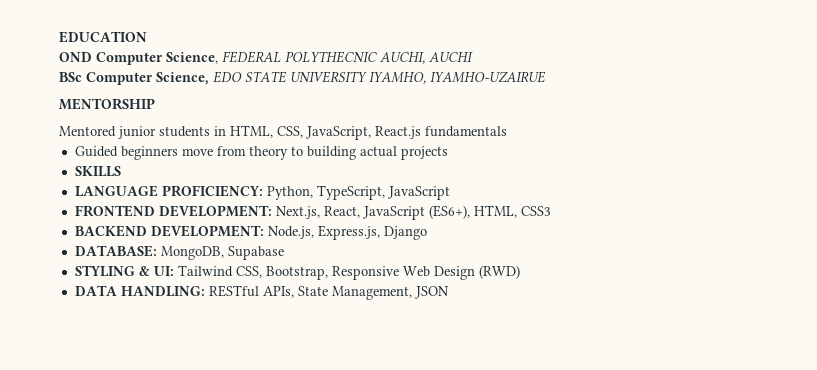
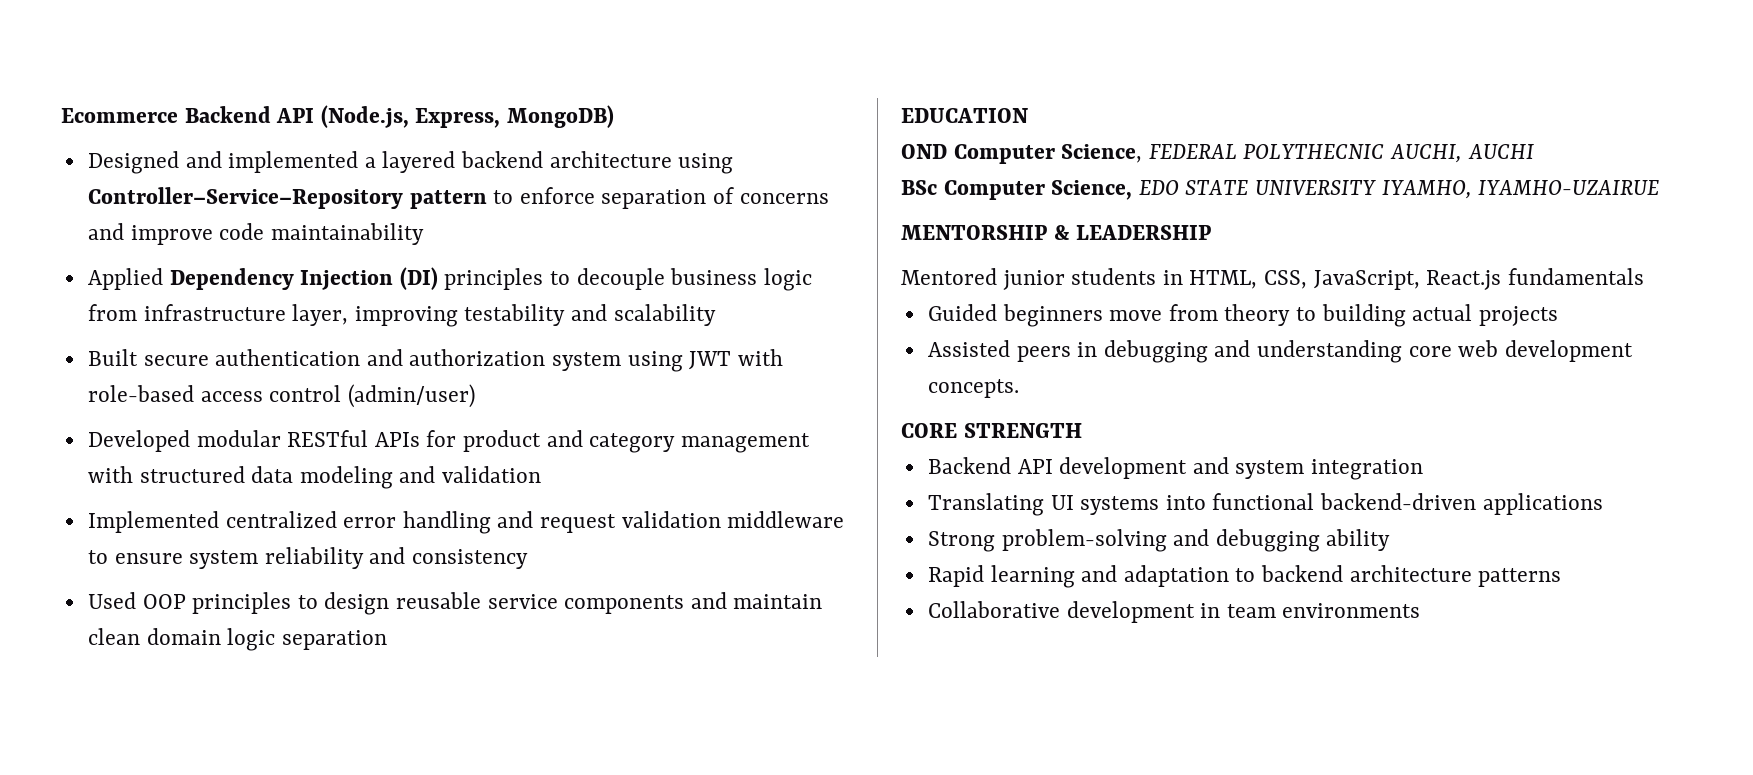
(59, 37) none -> [61,105,615,128] [87,151,734,174] [87,187,829,209] [87,223,424,245] [87,267,812,291] [87,304,716,327] [87,349,783,372] [87,384,475,408] [87,430,810,453] [87,466,542,489] [87,511,845,534] [87,547,529,569] [87,592,823,615] [87,628,387,651] Ecommerce Backend API (Node.js, Express, MongoDB) // Designed and implemented a layered backend architecture using Controller–Service–Repository pattern to enforce separation of concerns and improve code maintainability // Applied Dependency Injection (DI) principles to decouple business logic from infrastructure layer, improving testability and scalability // Built secure authentication and authorization system using JWT with role-based access control (admin/user) // Developed modular RESTful APIs for product and category management with structured data modeling and validation // Implemented centralized error handling and request validation middleware to ensure system reliability and consistency // Used OOP principles to design reusable service components and maintain clean domain logic separation //
(155, 104) none -> [1053,225,1212,240] & LEADERSHIP
[74,166,121,177] [74,185,450,200] [74,205,551,220] [74,225,427,240] [74,245,284,260] [74,265,520,280] [74,285,449,300] SKILLS // LANGUAGE PROFICIENCY: Python, TypeScript, JavaScript // FRONTEND DEVELOPMENT: Next.js, React, JavaScript (ES6+), HTML, CSS3 // BACKEND DEVELOPMENT: Node.js, Express.js, Django // DATABASE: MongoDB, Supabase // STYLING & UI: Tailwind CSS, Bootstrap, Responsive Web Design (RWD) // DATA HANDLING: RESTful APIs, State Management, JSON -> [927,340,1633,363] [927,379,1019,398] [901,423,1082,438] [927,457,1424,480] [927,493,1603,516] [927,529,1391,552] [927,565,1562,588] [927,601,1421,623] Assisted peers in debugging and understanding core web development concepts. // CORE STRENGTH // Backend API development and system integration // Translating UI systems into functional backend-driven applications // Strong problem-solving and debugging ability // Rapid learning and adaptation to backend architecture patterns // Collaborative development in team environments

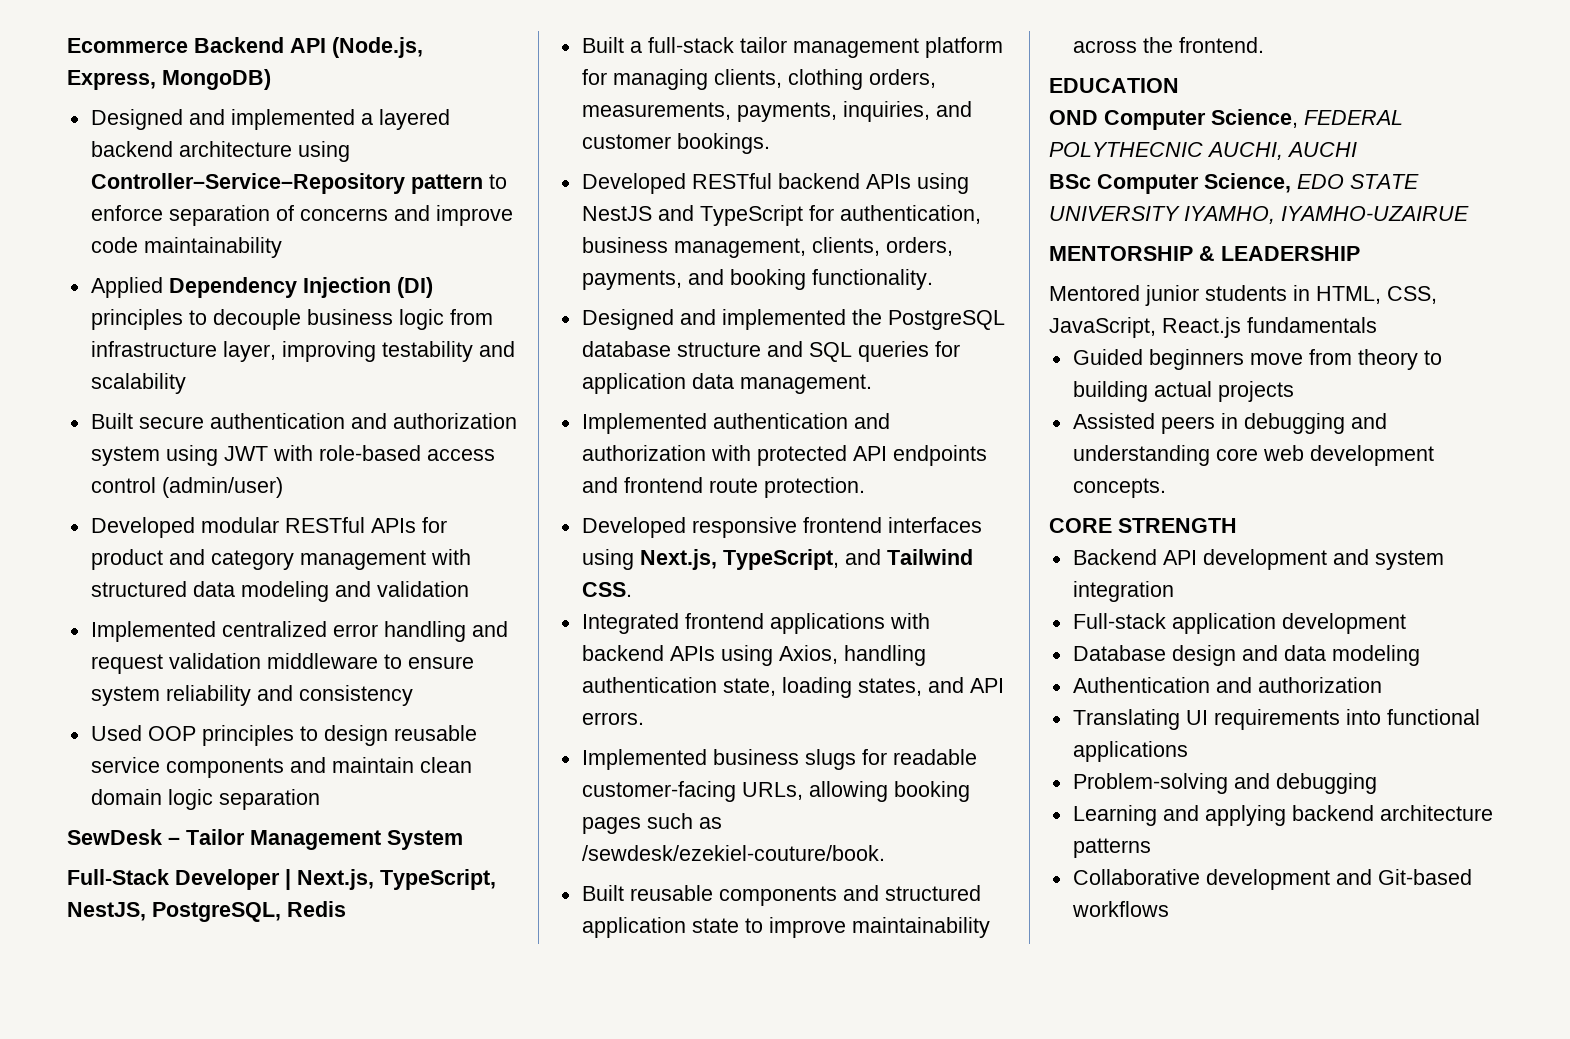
(387, 640) none -> [67,829,463,850] [67,869,496,890] [67,901,346,922] [581,37,1003,58] [581,69,936,90] [581,101,972,122] [581,133,770,154] [581,173,969,194] [581,205,981,226] [581,237,953,258] [581,269,933,290] [581,309,1005,330] [581,341,960,362] [581,373,872,394] [581,413,890,434] [581,445,987,466] [581,477,865,498] [581,517,982,538] [581,549,973,570] [581,582,632,597] [581,613,930,634] [581,645,926,666] [581,677,1004,698] [581,712,644,725] [581,749,977,770] [581,781,970,802] [581,813,722,834] [581,845,885,861] [581,885,981,906] [581,917,990,938] [1072,37,1264,53] // SewDesk – Tailor Management System // Full-Stack Developer | Next.js, TypeScript, NestJS, PostgreSQL, Redis // Built a full-stack tailor management platform for managing clients, clothing orders, measurements, payments, inquiries, and customer bookings. // Developed RESTful backend APIs using NestJS and TypeScript for authentication, business management, clients, orders, payments, and booking functionality. // Designed and implemented the PostgreSQL database structure and SQL queries for application data management. // Implemented authentication and authorization with protected API endpoints and frontend route protection. // Developed responsive frontend interfaces using Next.js, TypeScript, and Tailwind CSS. // Integrated frontend applications with backend APIs using Axios, handling authentication state, loading states, and API errors. // Implemented business slugs for readable customer-facing URLs, allowing booking pages such as /sewdesk/ezekiel-couture/book. // Built reusable components and structured application state to improve maintainability across the frontend.
(1424, 469) none -> [1072,613,1406,634] [1072,645,1420,666] [1072,677,1382,693] // Full-stack application development // Database design and data modeling // Authentication and authorization
[1080,496,1160,515] systems -> [1213,709,1340,730] requirements
[1320,493,1477,510] backend-driven -> (1480, 717) none
[927,529,1167,552] Strong problem-solving -> [1072,773,1228,794] Problem-solving
[1326,529,1391,551] [927,565,1256,588] ability // Rapid learning and adaptation to -> [1072,805,1286,826] // Learning and applying
[1200,603,1421,618] in team environments -> [1335,869,1472,885] [1071,901,1169,917] and Git-based workflows

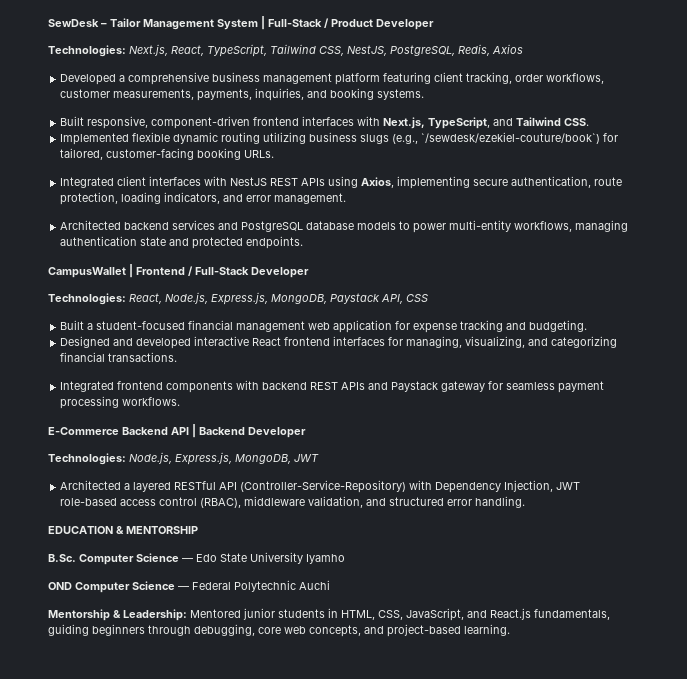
[67,37,423,58] [67,69,271,90] [90,109,450,130] [90,141,350,162] [90,173,507,194] [90,205,513,226] [90,237,282,258] [90,277,433,298] [90,309,493,330] [90,341,515,362] [90,373,186,394] [90,413,517,429] [90,445,495,466] [90,477,283,498] [90,517,447,538] [90,549,471,570] [90,581,469,602] [90,621,508,642] [90,653,474,674] [90,685,413,706] [90,725,477,746] [90,757,472,778] [90,789,320,810] Ecommerce Backend API (Node.js, Express, MongoDB) // Designed and implemented a layered backend architecture using Controller–Service–Repository pattern to enforce separation of concerns and improve code maintainability // Applied Dependency Injection (DI) principles to decouple business logic from infrastructure layer, improving testability and scalability // Built secure authentication and authorization system using JWT with role-based access control (admin/user) // Developed modular RESTful APIs for product and category management with structured data modeling and validation // Implemented centralized error handling and request validation middleware to ensure system reliability and consistency // Used OOP principles to design reusable service components and maintain clean domain logic separation // -> (48, 23) none
[67,869,496,890] [67,901,346,922] [581,37,1003,58] [581,69,936,90] [581,101,972,122] [581,133,770,154] [581,173,969,194] [581,205,981,226] [581,237,953,258] [581,269,933,290] [581,309,1005,330] [581,341,960,362] [581,373,872,394] [581,413,890,434] [581,445,987,466] [581,477,865,498] [581,517,982,538] [581,549,634,570] // Full-Stack Developer | Next.js, TypeScript, NestJS, PostgreSQL, Redis // Built a full-stack tailor management platform for managing clients, clothing orders, measurements, payments, inquiries, and customer bookings. // Developed RESTful backend APIs using NestJS and TypeScript for authentication, business management, clients, orders, payments, and booking functionality. // Designed and implemented the PostgreSQL database structure and SQL queries for application data management. // Implemented authentication and authorization with protected API endpoints and frontend route protection. // Developed responsive frontend interfaces using -> [261,16,434,30] [48,44,523,57] [60,72,605,85] [60,88,425,101] [60,116,381,129] | Full-Stack / Product Developer // Technologies: Next.js, React, TypeScript, Tailwind CSS, NestJS, PostgreSQL, Redis, Axios // Developed a comprehensive business management platform featuring client tracking, order workflows, customer measurements, payments, inquiries, and booking systems. // Built responsive, component-driven frontend interfaces with
[581,613,930,634] [581,645,926,666] [581,677,1004,698] [581,712,644,725] [581,749,977,770] [581,781,970,802] [581,813,722,834] [581,845,885,861] [581,885,981,906] [581,917,990,938] [1072,37,1264,53] [1049,78,1179,93] [1049,109,1403,130] [1049,142,1357,160] [1049,173,1419,194] [1049,206,1469,224] [1049,246,1360,261] Integrated frontend applications with backend APIs using Axios, handling authentication state, loading states, and API errors. // Implemented business slugs for readable customer-facing URLs, allowing booking pages such as /sewdesk/ezekiel-couture/book. // Built reusable components and structured application state to improve maintainability across the frontend. // EDUCATION // OND Computer Science, FEDERAL POLYTHECNIC AUCHI, AUCHI // BSc Computer Science, EDO STATE UNIVERSITY IYAMHO, IYAMHO-UZAIRUE // MENTORSHIP & LEADERSHIP // -> [60,132,619,145] [60,148,275,160] [60,176,623,189] [60,192,347,205] [60,220,629,233] [60,236,304,249] [48,264,309,278] [48,292,428,305] [60,320,588,333] [60,336,618,349] [60,352,178,362] [60,380,605,393] [60,396,181,409] [48,424,306,438] [48,452,319,465] [60,480,581,493] [60,496,526,508] [48,526,198,534] [48,552,345,565] [48,580,330,593] [48,609,187,621] Implemented flexible dynamic routing utilizing business slugs (e.g., `/sewdesk/ezekiel-couture/book`) for tailored, customer-facing booking URLs. // Integrated client interfaces with NestJS REST APIs using Axios, implementing secure authentication, route protection, loading indicators, and error management. // Architected backend services and PostgreSQL database models to power multi-entity workflows, managing authentication state and protected endpoints. // CampusWallet | Frontend / Full-Stack Developer // Technologies: React, Node.js, Express.js, MongoDB, Paystack API, CSS // Built a student-focused financial management web application for expense tracking and budgeting. // Designed and developed interactive React frontend interfaces for managing, visualizing, and categorizing financial transactions. // Integrated frontend components with backend REST APIs and Paystack gateway for seamless payment processing workflows. // E-Commerce Backend API | Backend Developer // Technologies: Node.js, Express.js, MongoDB, JWT // Architected a layered RESTful API (Controller-Service-Repository) with Dependency Injection, JWT role-based access control (RBAC), middleware validation, and structured error handling. // EDUCATION & MENTORSHIP // B.Sc. Computer Science — Edo State University Iyamho // OND Computer Science — Federal Polytechnic Auchi // Mentorship & Leadership:
[1162,317,1377,338] [1072,349,1442,370] [1072,381,1294,402] [1072,413,1387,434] [1072,445,1434,466] [1072,478,1166,498] [1049,518,1237,533] [1072,549,1444,570] [1072,581,1174,602] [1072,613,1406,634] [1072,645,1420,666] [1072,677,1382,693] [1072,709,1480,730] [1072,741,1188,762] [1072,773,1377,794] [1072,805,1493,826] [1072,838,1151,858] [1072,869,1472,890] [1071,901,1169,917] React.js fundamentals // Guided beginners move from theory to building actual projects // Assisted peers in debugging and understanding core web development concepts. // CORE STRENGTH // Backend API development and system integration // Full-stack application development // Database design and data modeling // Authentication and authorization // Translating UI requirements into functional applications // Problem-solving and debugging // Learning and applying backend architecture patterns // Collaborative development and Git-based workflows -> [467,608,610,620] [48,624,510,637] and React.js fundamentals, guiding beginners through debugging, core web concepts, and project-based learning.

